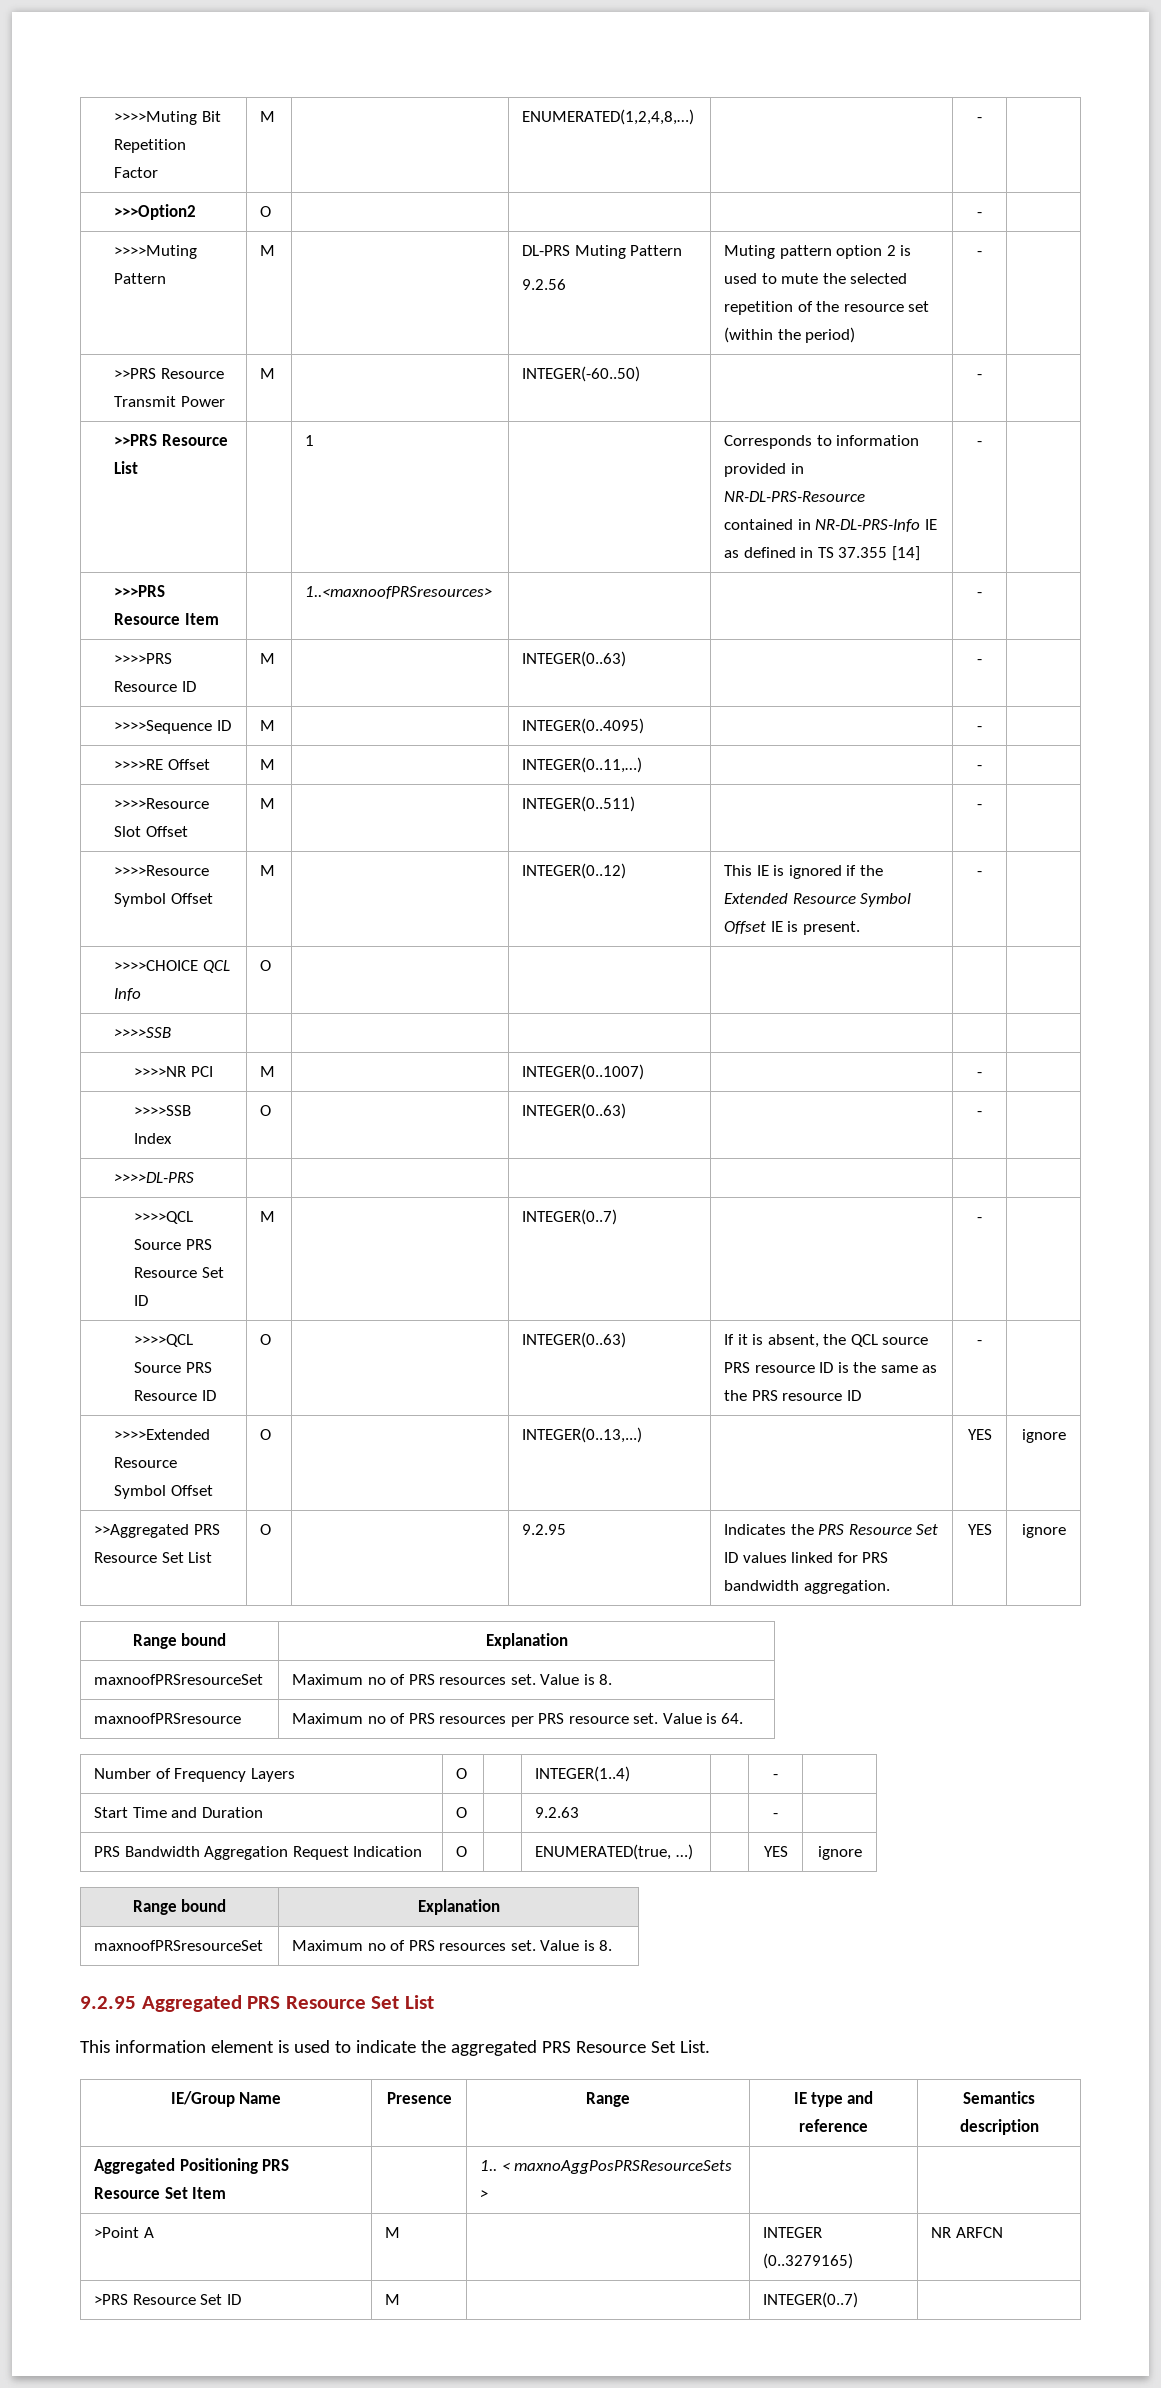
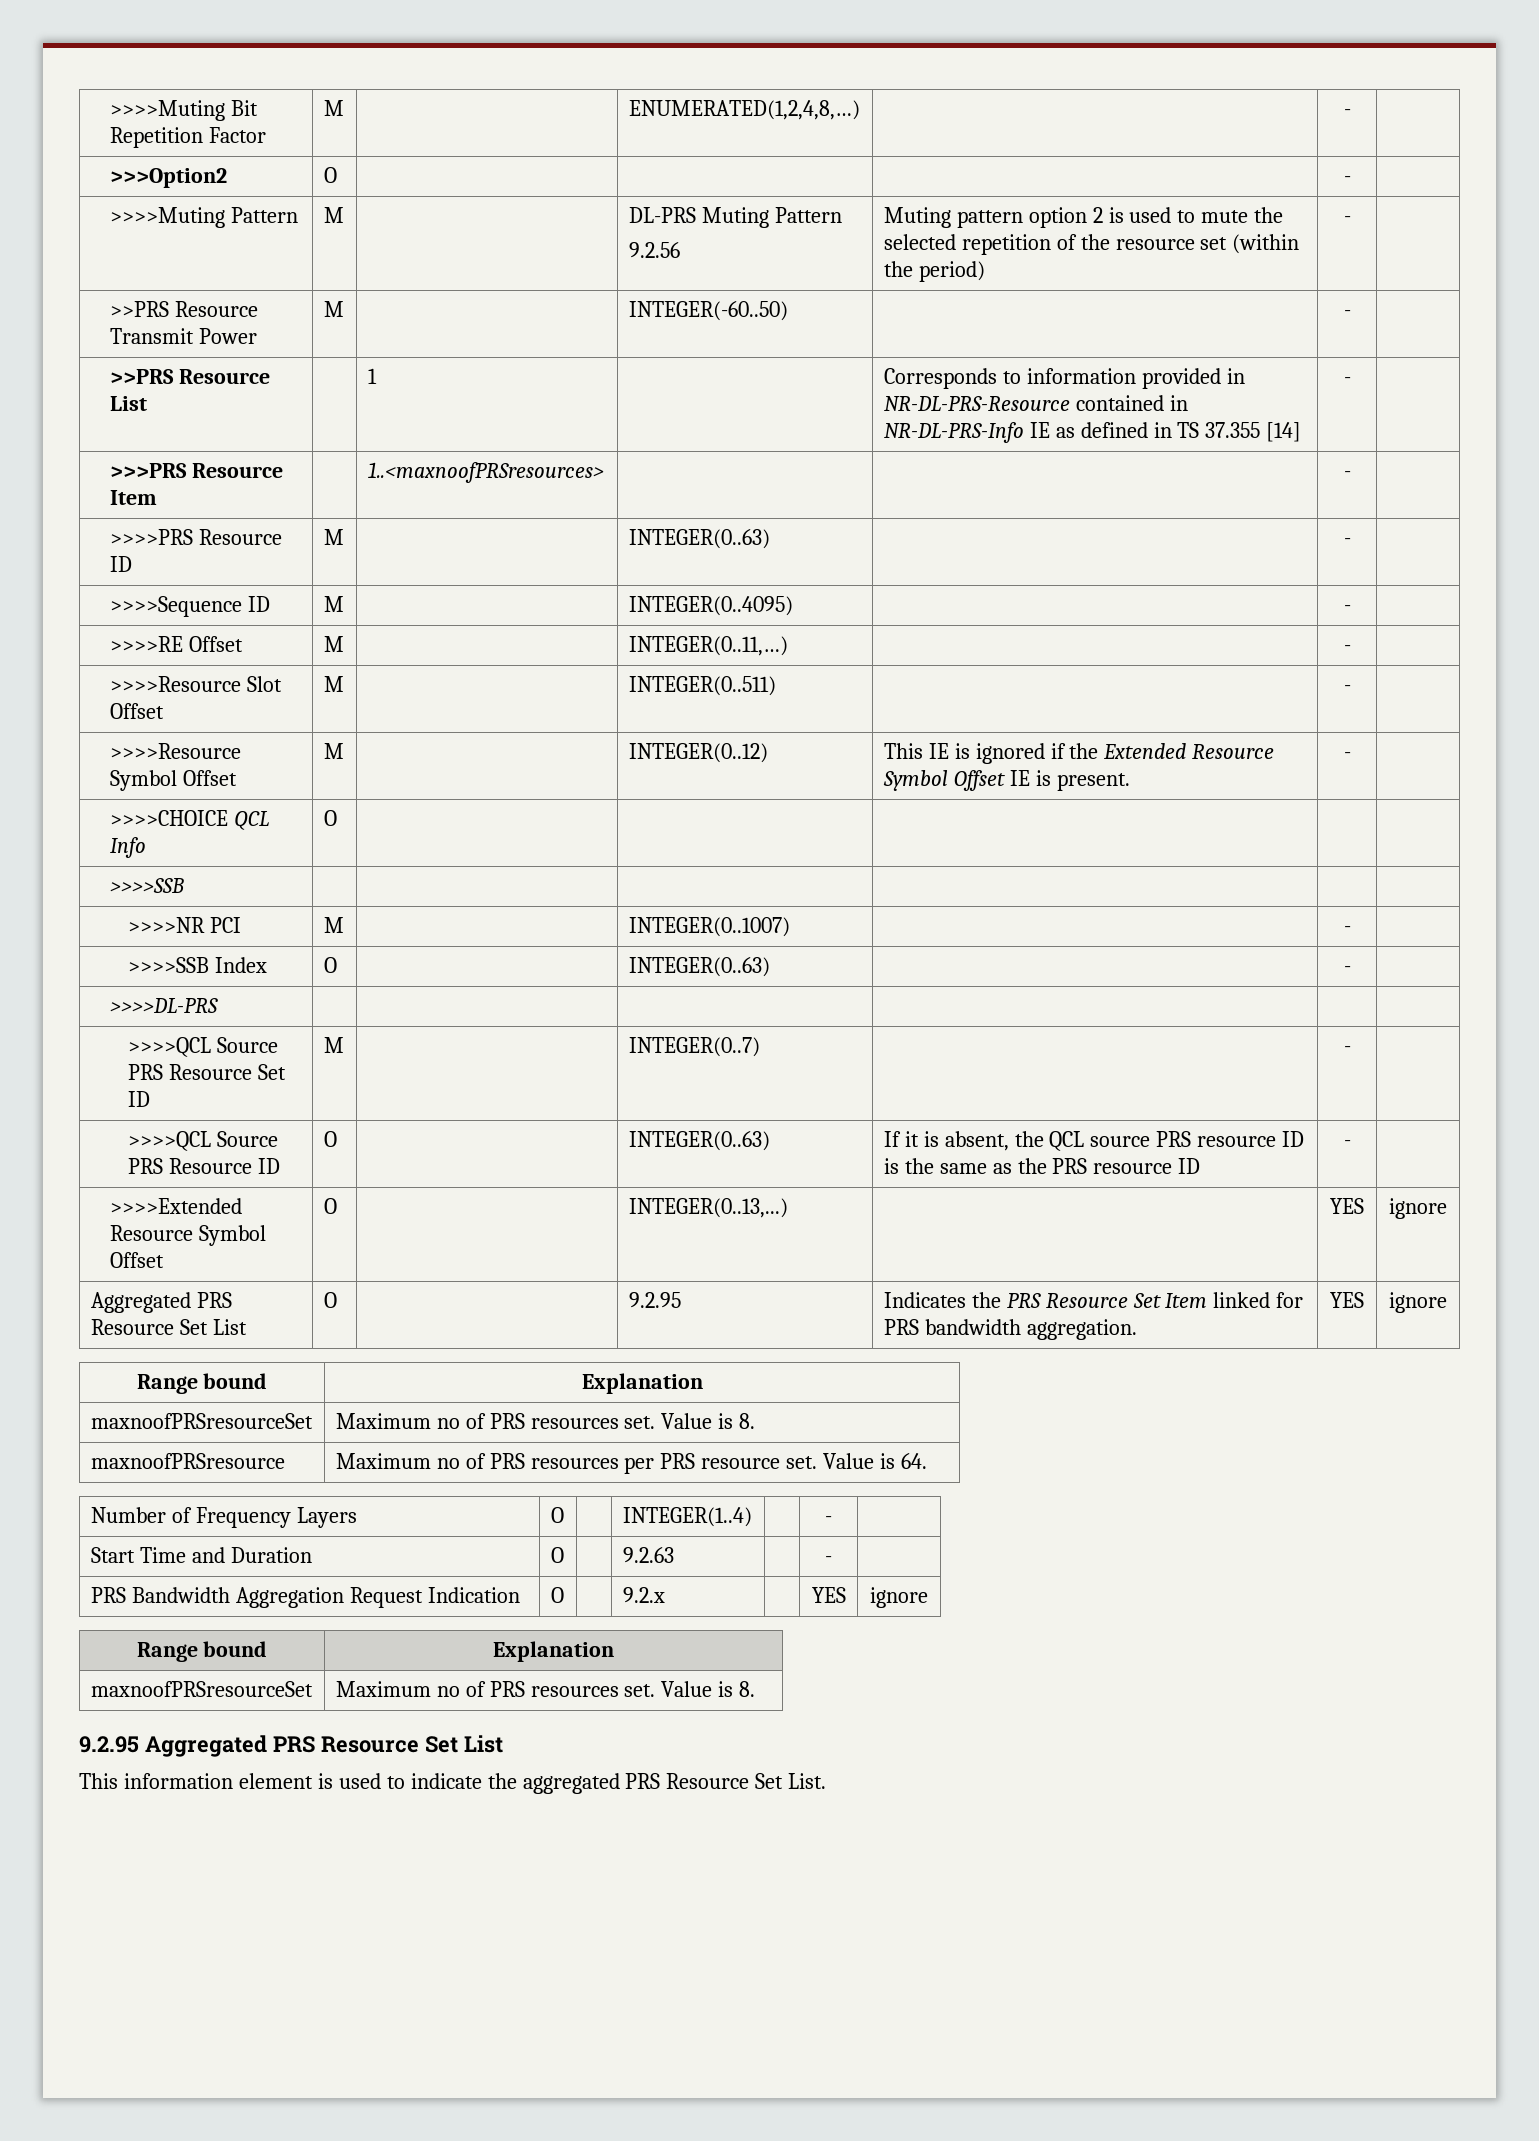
[94,1524,190,1538] >>Aggregated -> [90,1292,191,1313] Aggregated
[724,1552,787,1563] ID values -> [1165,1293,1208,1308] Item
[535,1844,693,1860] ENUMERATED(true, …) -> [622,1587,665,1603] 9.2.x
[170,2091,282,2107] [386,2092,452,2104] [586,2092,630,2107] [793,2091,874,2107] [799,2119,868,2132] [963,2091,1035,2104] [959,2119,1039,2135] [94,2158,290,2174] [94,2187,227,2199] [480,2160,733,2174] [480,2190,489,2199] [94,2227,154,2238] [385,2227,401,2238] [763,2227,823,2238] [763,2253,854,2269] [931,2227,1003,2238] [94,2294,241,2305] [385,2294,401,2305] [763,2292,859,2308] // IE/Group Name | Presence | Range | IE type and reference | Semantics description // Aggregated Positioning PRS Resource Set Item | | 1.. < maxnoAggPosPRSResourceSets > | | // >Point A | M | | INTEGER (0..3279165) | NR ARFCN // >PRS Resource Set ID | M | | INTEGER(0..7) | -> (827, 1781) none

